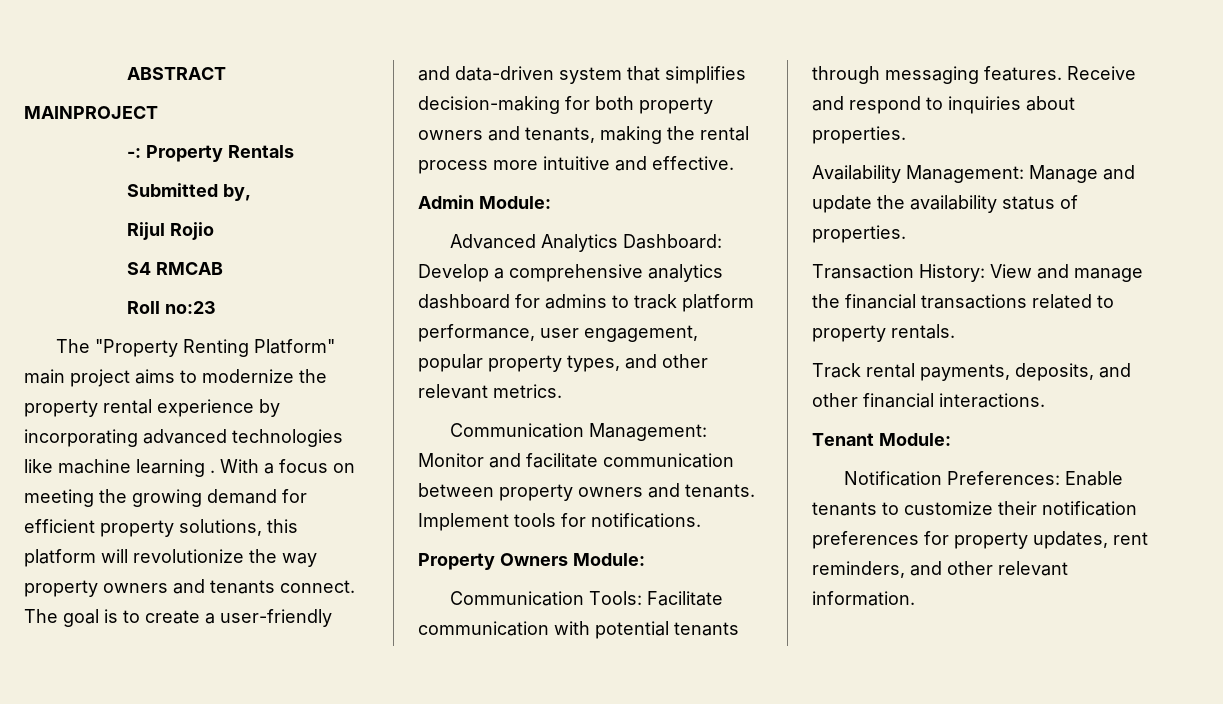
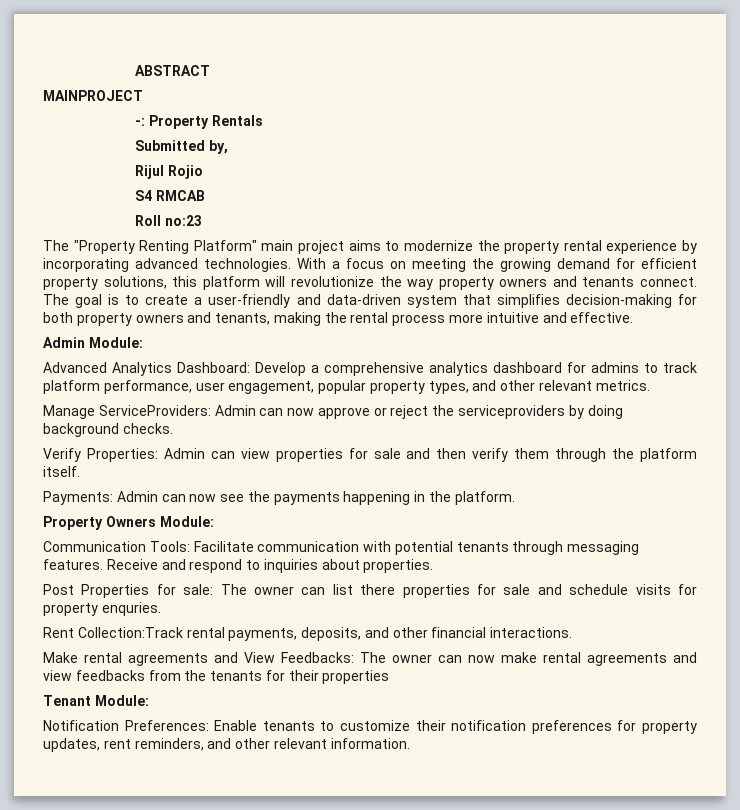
[232,429,343,447] [24,459,215,477] technologies like machine learning . -> [204,258,291,272] technologies.
[450,423,708,441] [418,453,734,468] [418,483,755,501] [418,513,701,531] Communication Management: Monitor and facilitate communication between property owners and tenants. Implement tools for notifications. -> [43,405,623,419] [43,423,173,437] [43,448,698,462] [43,466,80,477] [43,491,515,505] Manage ServiceProviders: Admin can now approve or reject the serviceproviders by doing background checks. // Verify Properties: Admin can view properties for sale and then verify them through the platform itself. // Payments: Admin can now see the payments happening in the platform.
[812,165,1135,183] [812,195,1078,213] [812,225,906,243] [812,264,1143,282] [812,294,1114,309] [812,324,955,342] [812,363,861,378] Availability Management: Manage and update the availability status of properties. // Transaction History: View and manage the financial transactions related to property rentals. // Track -> [43,584,697,598] [43,602,161,616] [43,627,183,638] Post Properties for sale: The owner can list there properties for sale and schedule visits for property enquries. // Rent Collection:Track
(1045, 400) none -> [43,652,697,666] [43,670,390,684] // Make rental agreements and View Feedbacks: The owner can now make rental agreements and view feedbacks from the tenants for their properties

